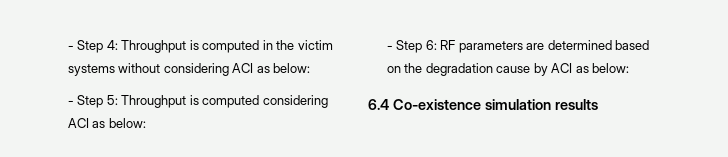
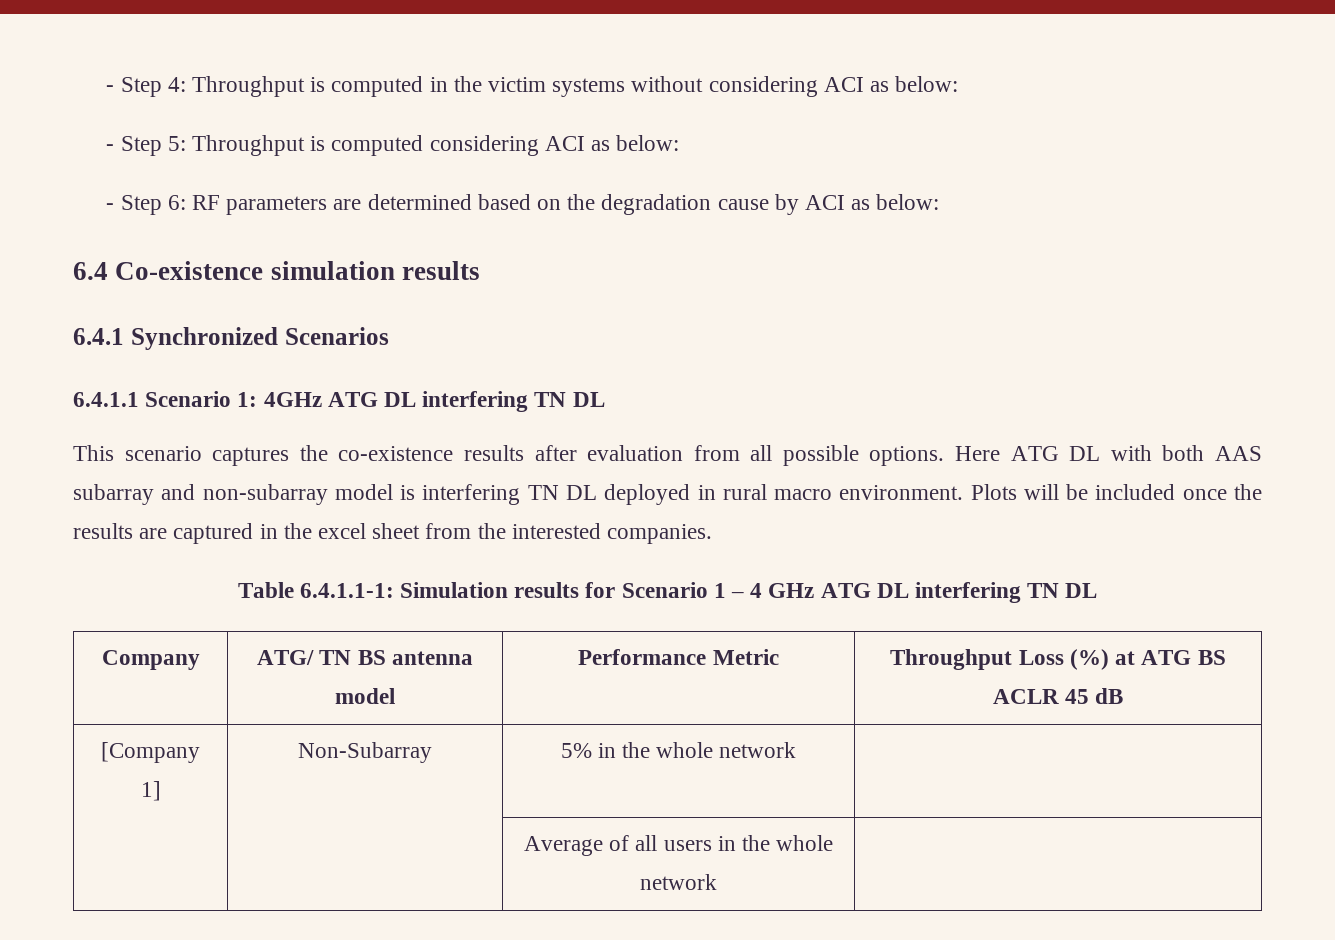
(598, 104) none -> [73,327,389,350] [73,391,605,412] [73,445,1262,466] [73,484,1263,505] [73,523,713,544] [237,582,1098,603] [101,650,200,670] [257,650,473,665] [335,688,395,704] [578,649,779,665] [890,649,1226,670] [992,688,1124,704] [101,742,200,763] [140,781,161,801] [298,742,432,763] [560,742,797,758] [523,835,834,856] [640,874,717,890] // 6.4.1 Synchronized Scenarios // 6.4.1.1 Scenario 1: 4GHz ATG DL interfering TN DL // This scenario captures the co-existence results after evaluation from all possible options. Here ATG DL with both AAS subarray and non-subarray model is interfering TN DL deployed in rural macro environment. Plots will be included once the results are captured in the excel sheet from the interested companies. // Table 6.4.1.1-1: Simulation results for Scenario 1 – 4 GHz ATG DL interfering TN DL // Company | ATG/ TN BS antenna model | Performance Metric | Throughput Loss (%) at ATG BS ACLR 45 dB // [Company 1] | Non-Subarray | 5% in the whole network | // | | Average of all users in the whole network |

